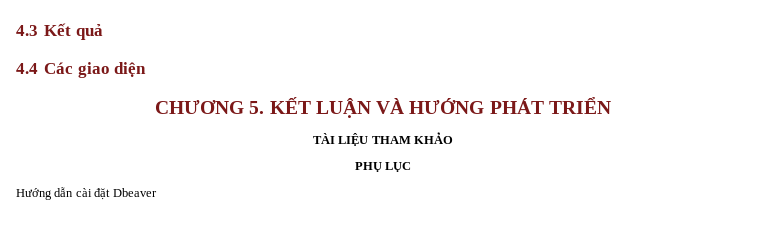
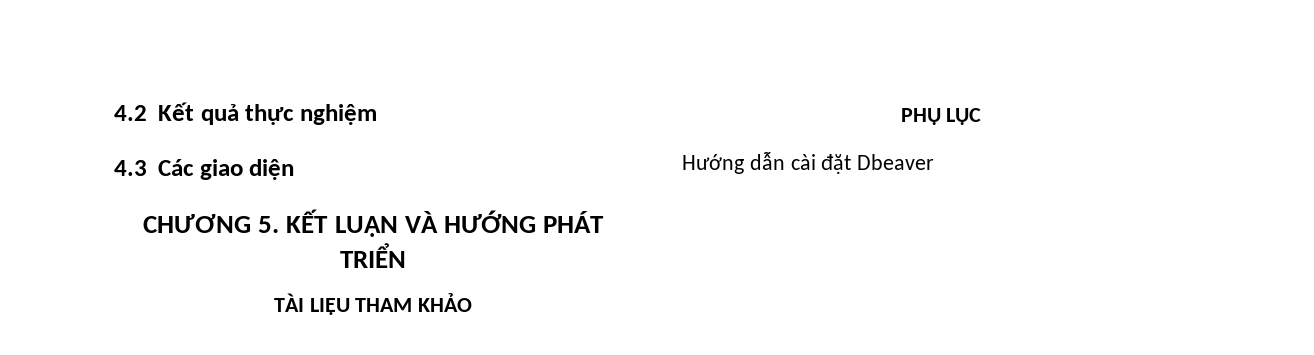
[16,25,38,36] 4.3 -> [114,105,147,121] 4.2
[16,63,38,74] // 4.4 -> [245,104,377,125] [114,160,147,176] thực nghiệm // 4.3

